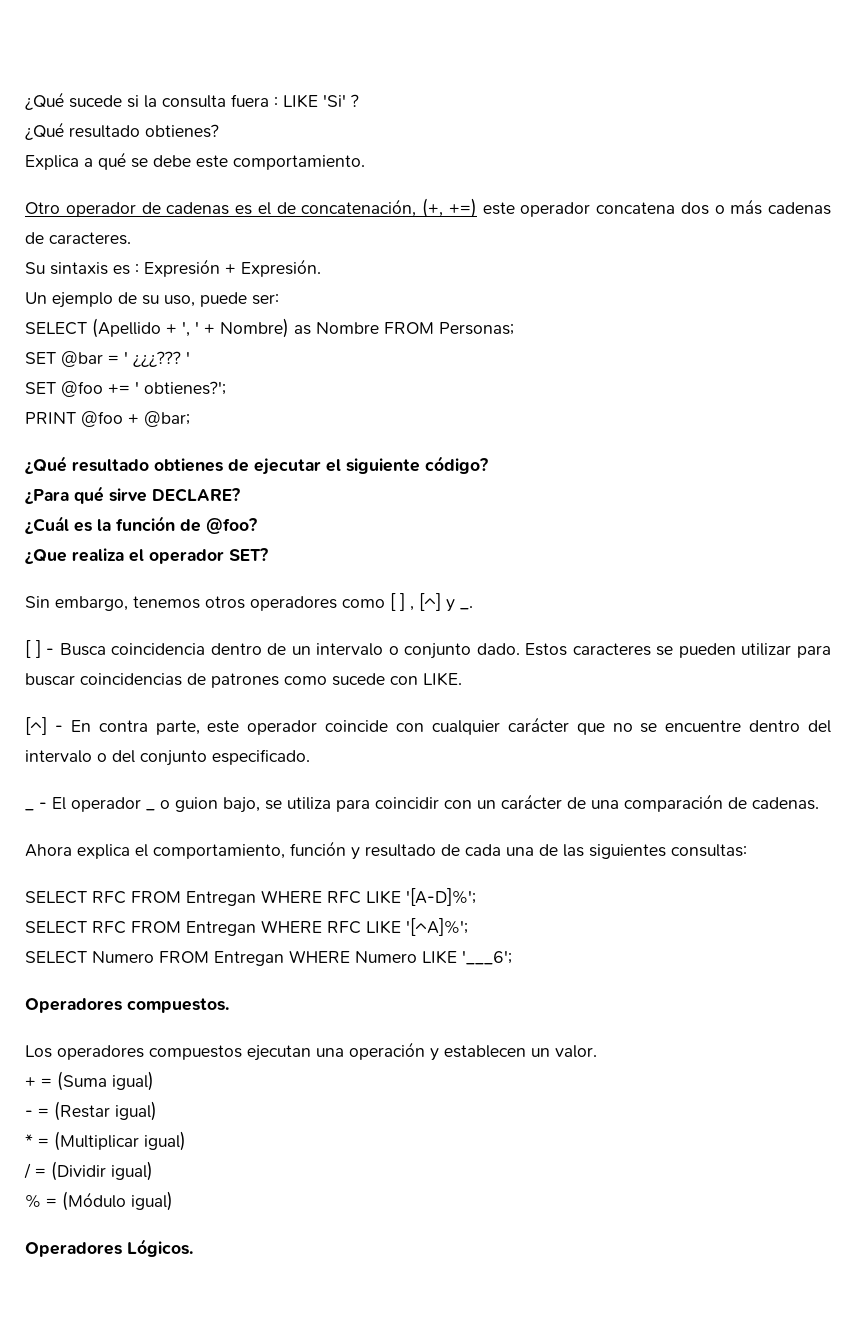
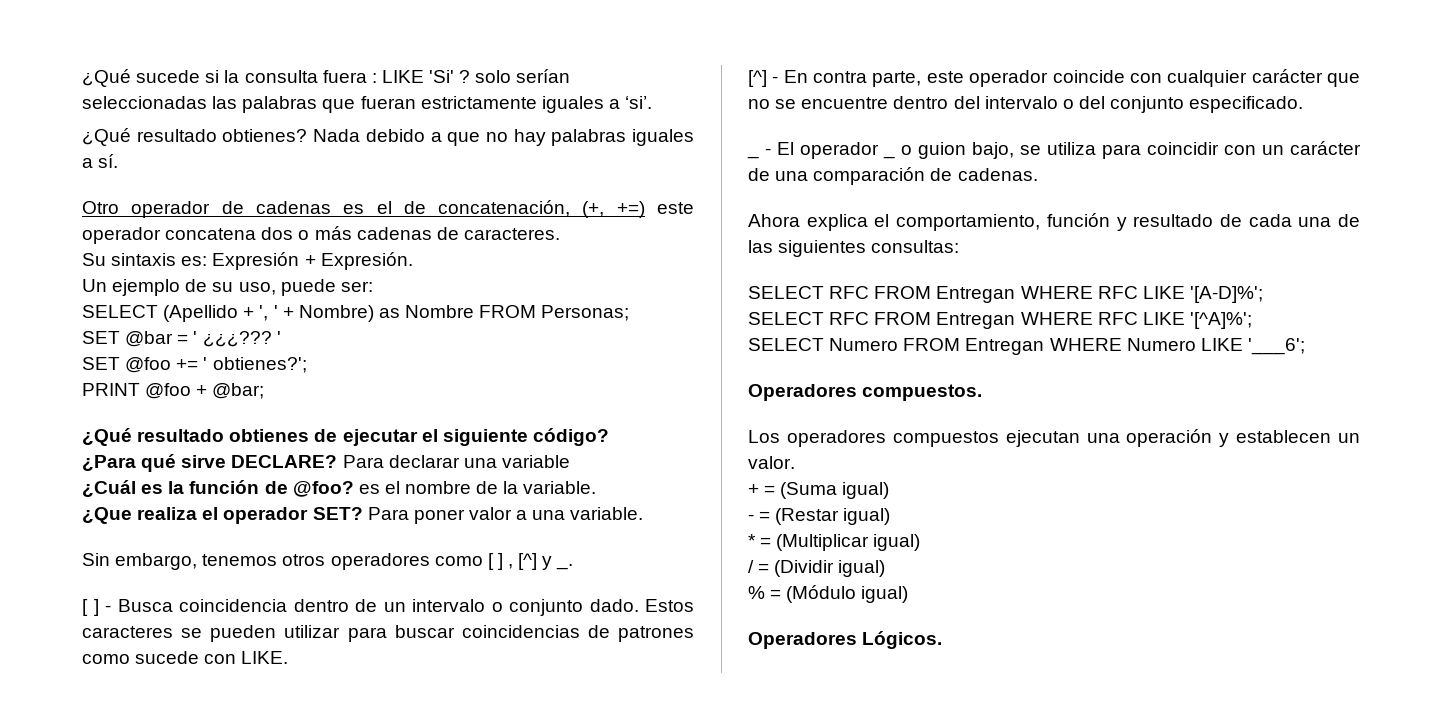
[25,122,219,140] [25,152,365,170] // ¿Qué resultado obtienes? // Explica a qué se debe este comportamiento. -> [475,69,571,83] [82,96,653,113] [82,128,694,146] [82,154,119,168] solo serían seleccionadas las palabras que fueran estrictamente iguales a ‘si’. // ¿Qué resultado obtienes? Nada debido a que no hay palabras iguales a sí.
[113,264,139,275] es : -> [181,256,208,266] es:
(240, 495) none -> [342,455,570,468] Para declarar una variable
(257, 526) none -> [358,481,597,494] es el nombre de la variable.
(268, 554) none -> [367,507,644,524] Para poner valor a una variable.

